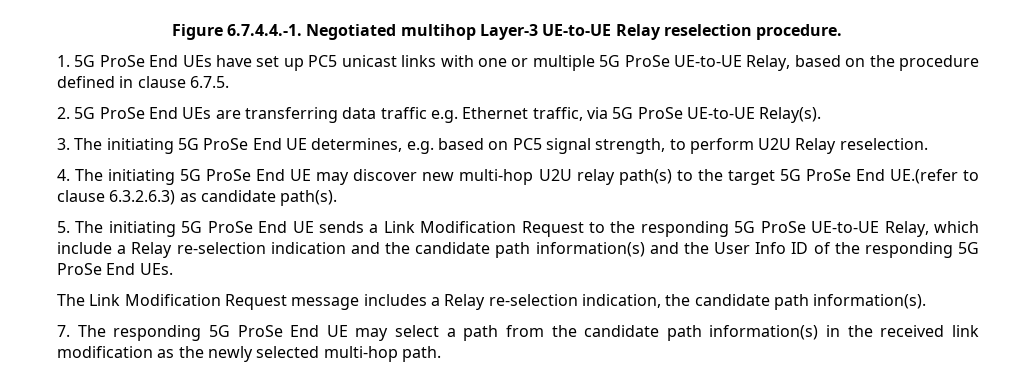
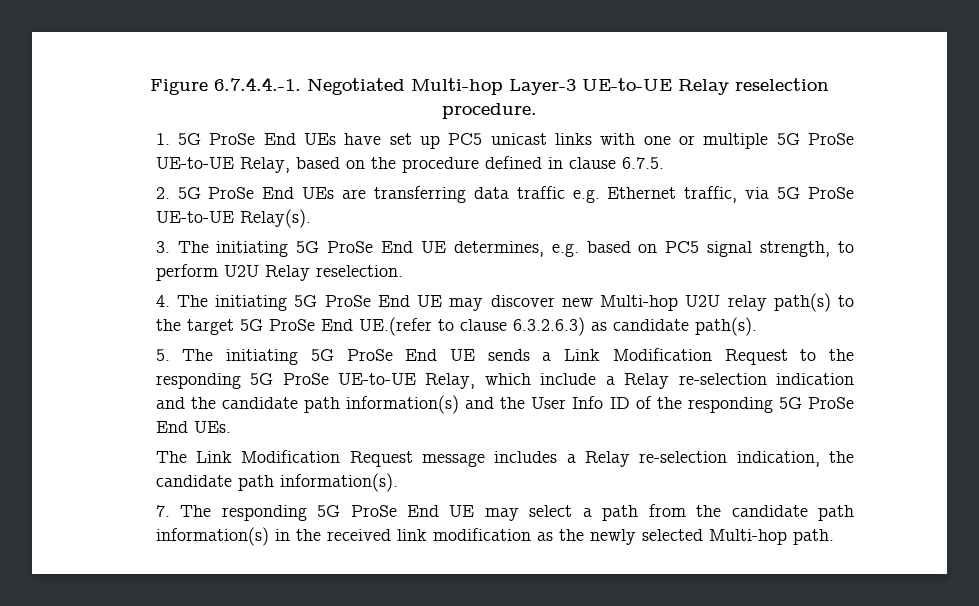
[400,24,476,40] multihop -> [411,78,503,95] Multi-hop
[459,169,534,185] multi-hop -> [600,295,679,311] Multi-hop
[323,346,398,362] multi-hop -> [708,529,787,545] Multi-hop

